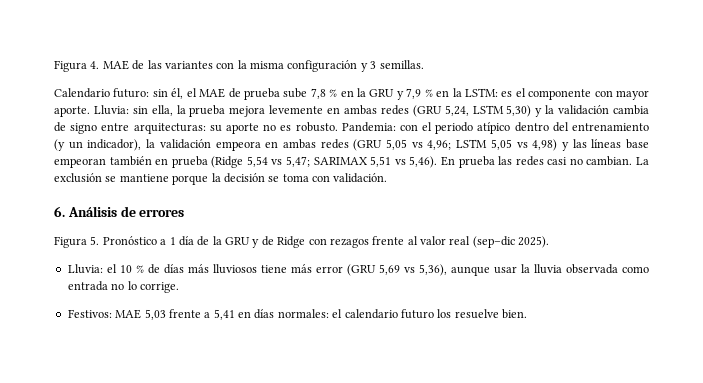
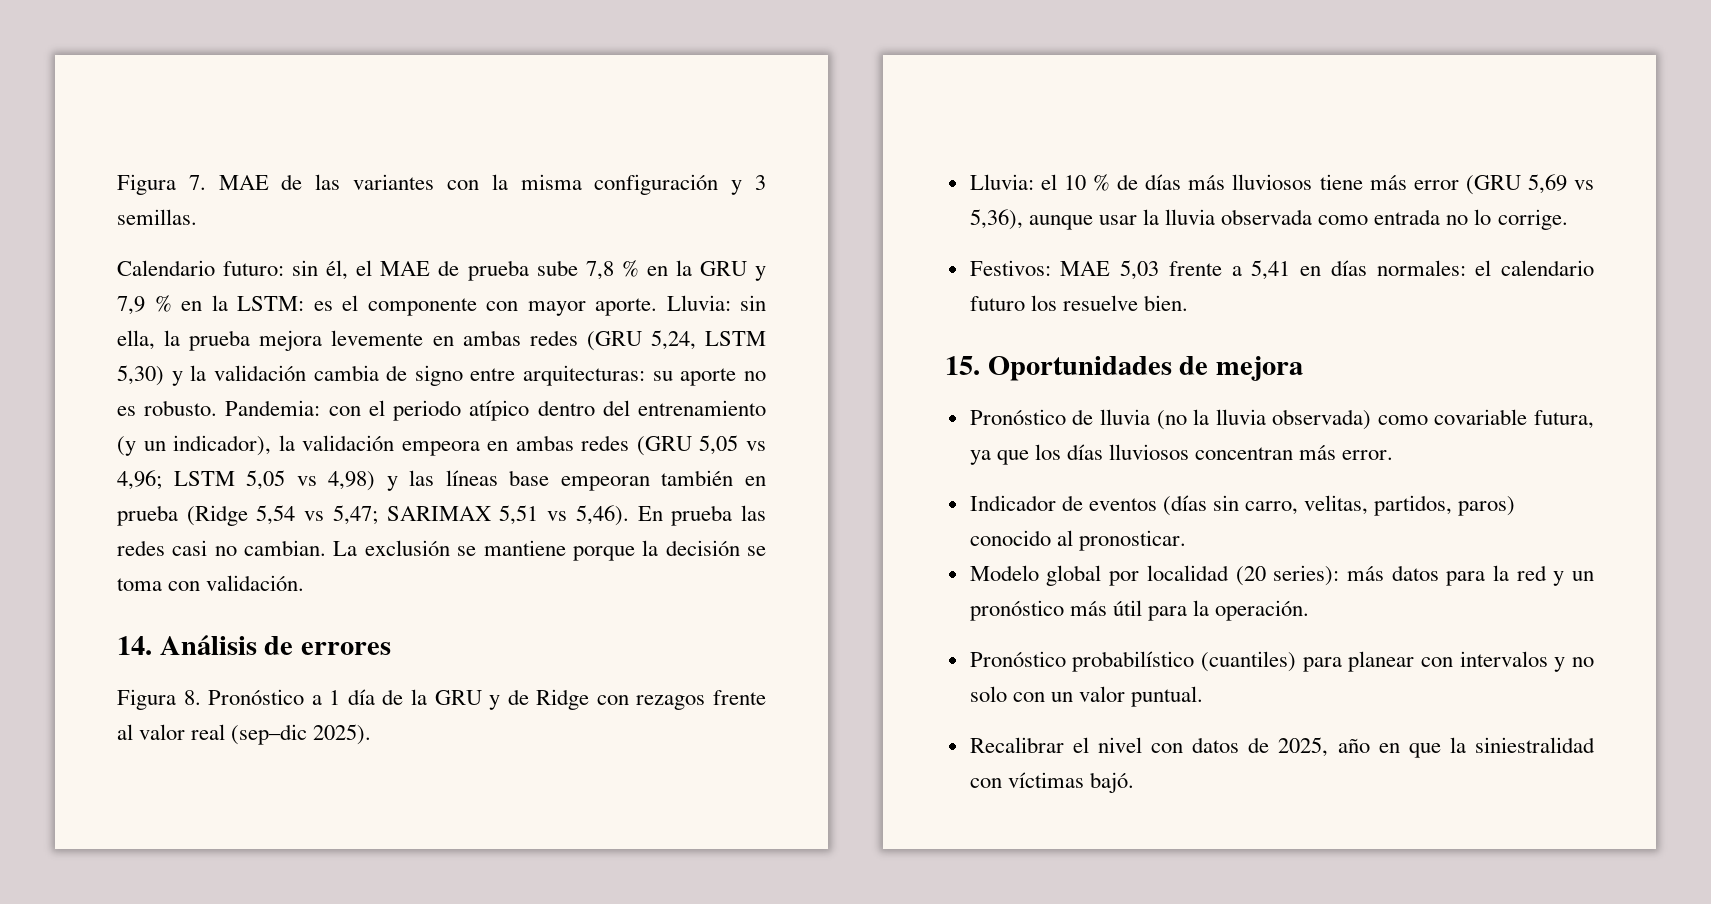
[54,60,100,72] Figura 4. -> [117,174,206,195] Figura 7.
[54,206,65,217] 6. -> [117,636,152,655] 14.
[90,236,100,245] 5. -> [183,690,201,705] 8.
(527, 314) none -> [945,356,1304,381] [969,409,1594,430] [969,444,1394,465] [969,495,1516,516] [969,530,1186,551] [969,565,1594,586] [969,600,1310,621] [969,651,1594,672] [969,686,1204,707] [969,737,1595,758] [969,772,1134,793] // 15. Oportunidades de mejora // Pronóstico de lluvia (no la lluvia observada) como covariable futura, ya que los días lluviosos concentran más error. // Indicador de eventos (días sin carro, velitas, partidos, paros) conocido al pronosticar. // Modelo global por localidad (20 series): más datos para la red y un pronóstico más útil para la operación. // Pronóstico probabilístico (cuantiles) para planear con intervalos y no solo con un valor puntual. // Recalibrar el nivel con datos de 2025, año en que la siniestralidad con víctimas bajó.

